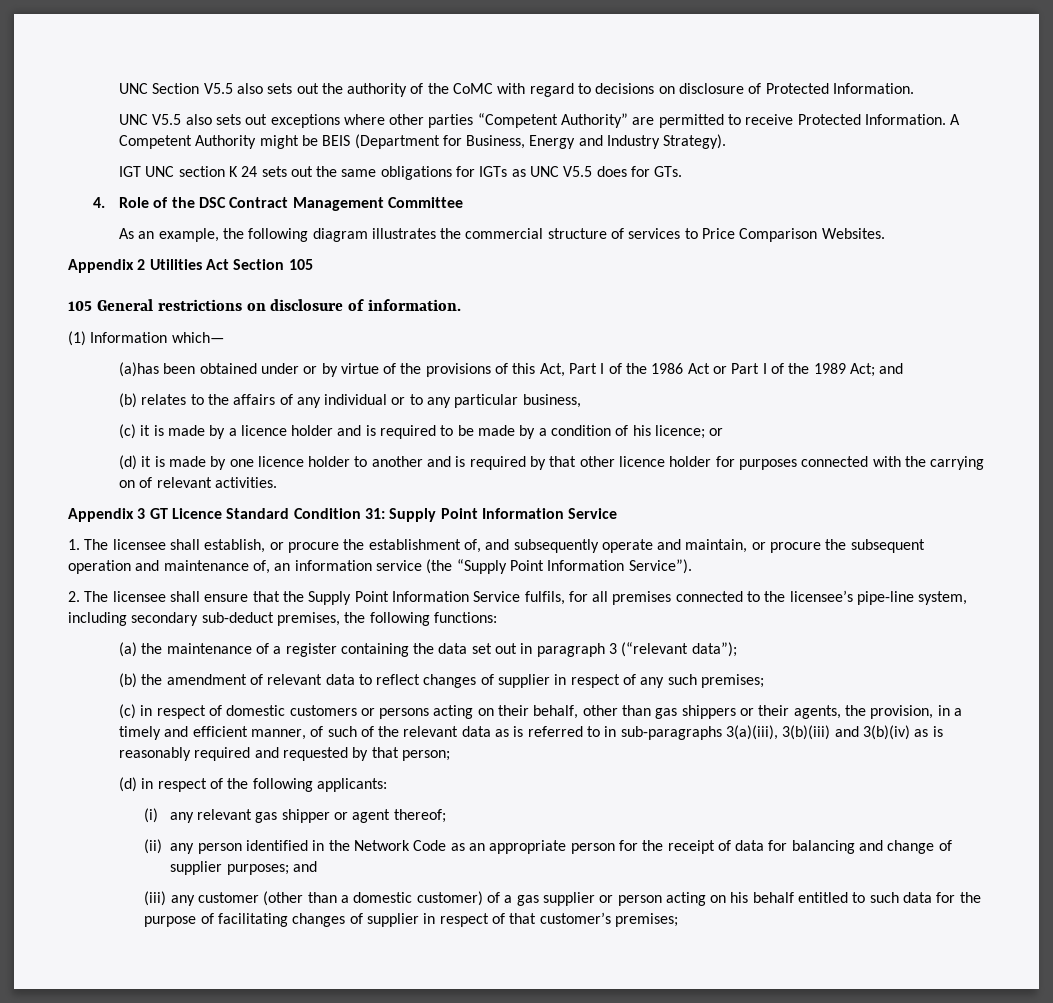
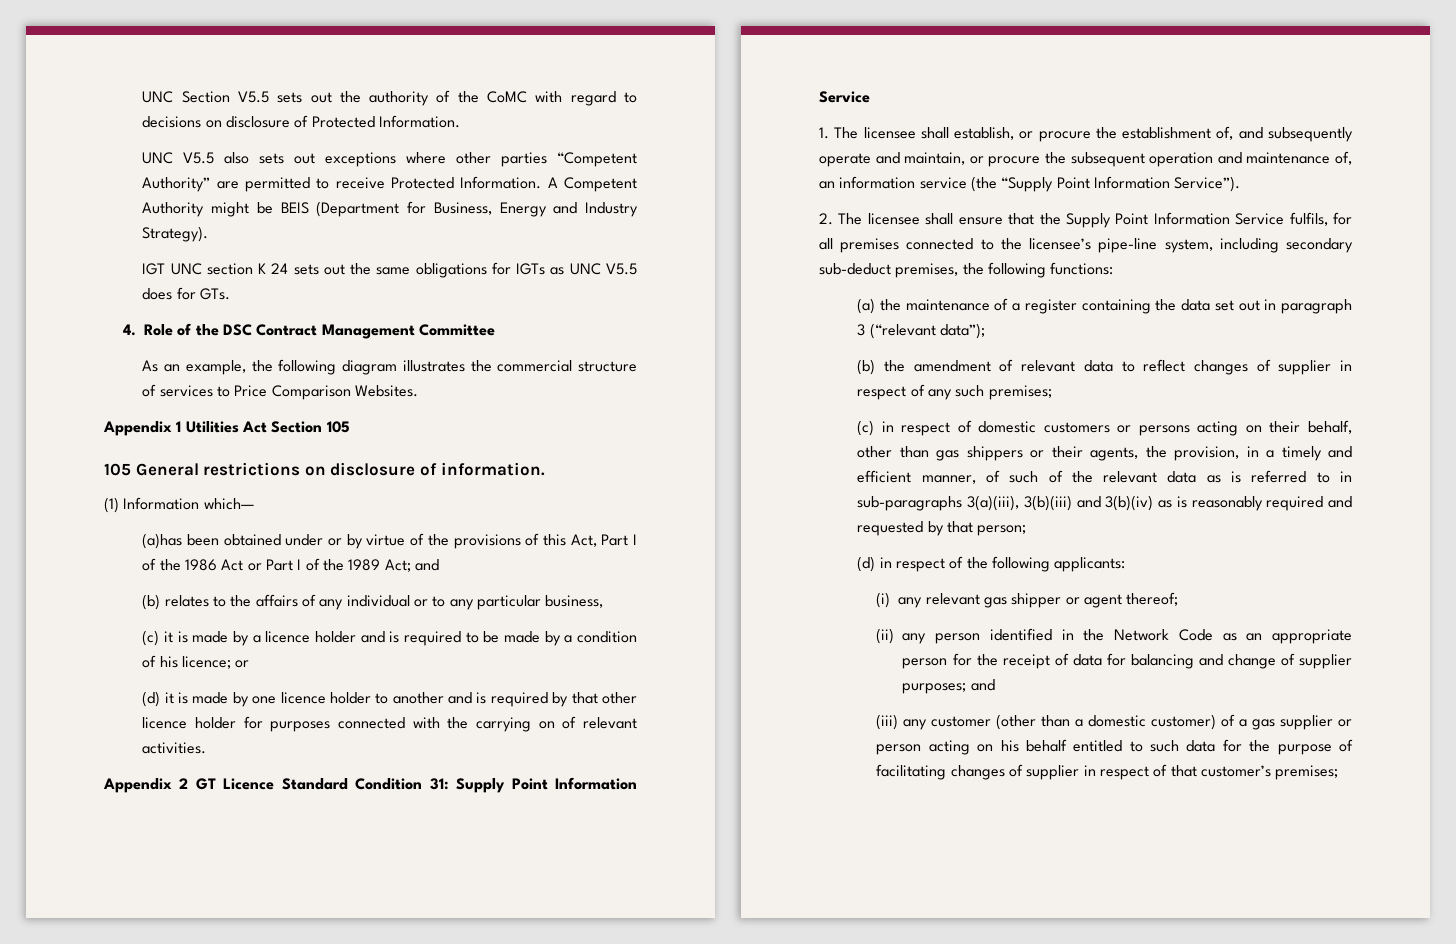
[236,83,263,94] also -> (269, 97) none
[137,259,146,270] 2 -> [176,421,182,432] 1
[137,508,146,519] 3 -> [179,778,189,789] 2

